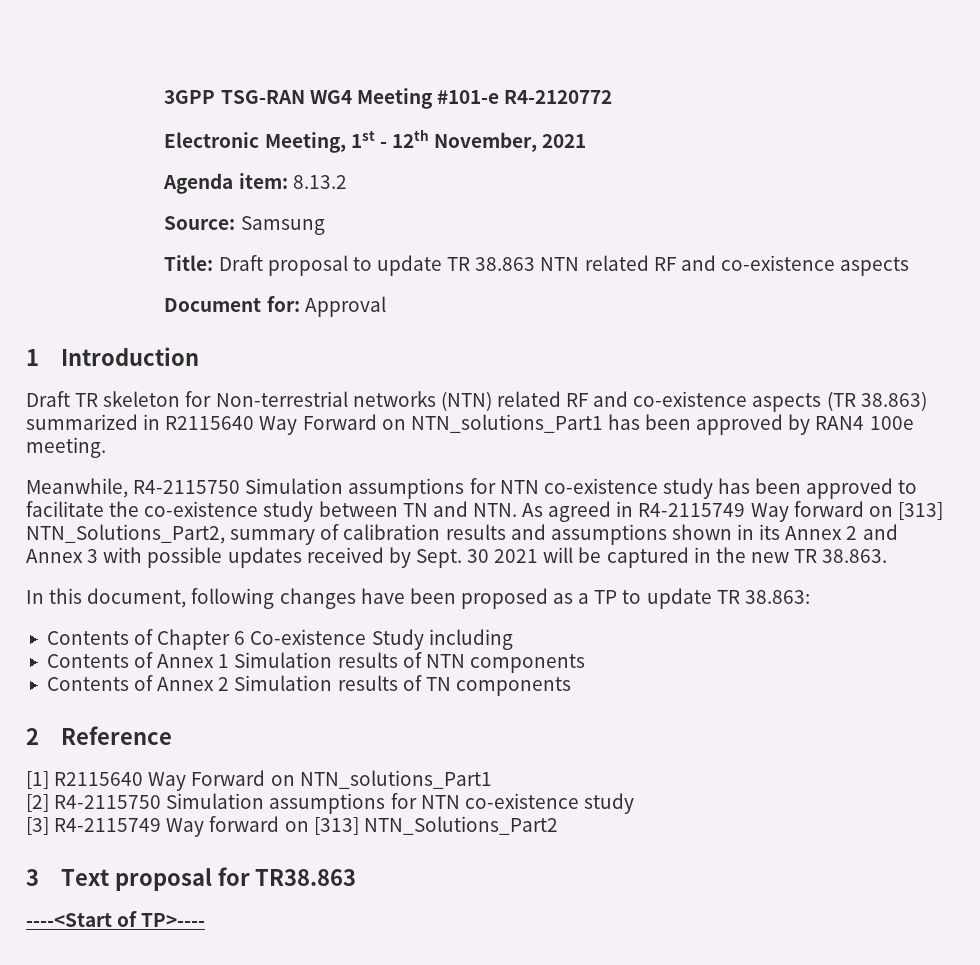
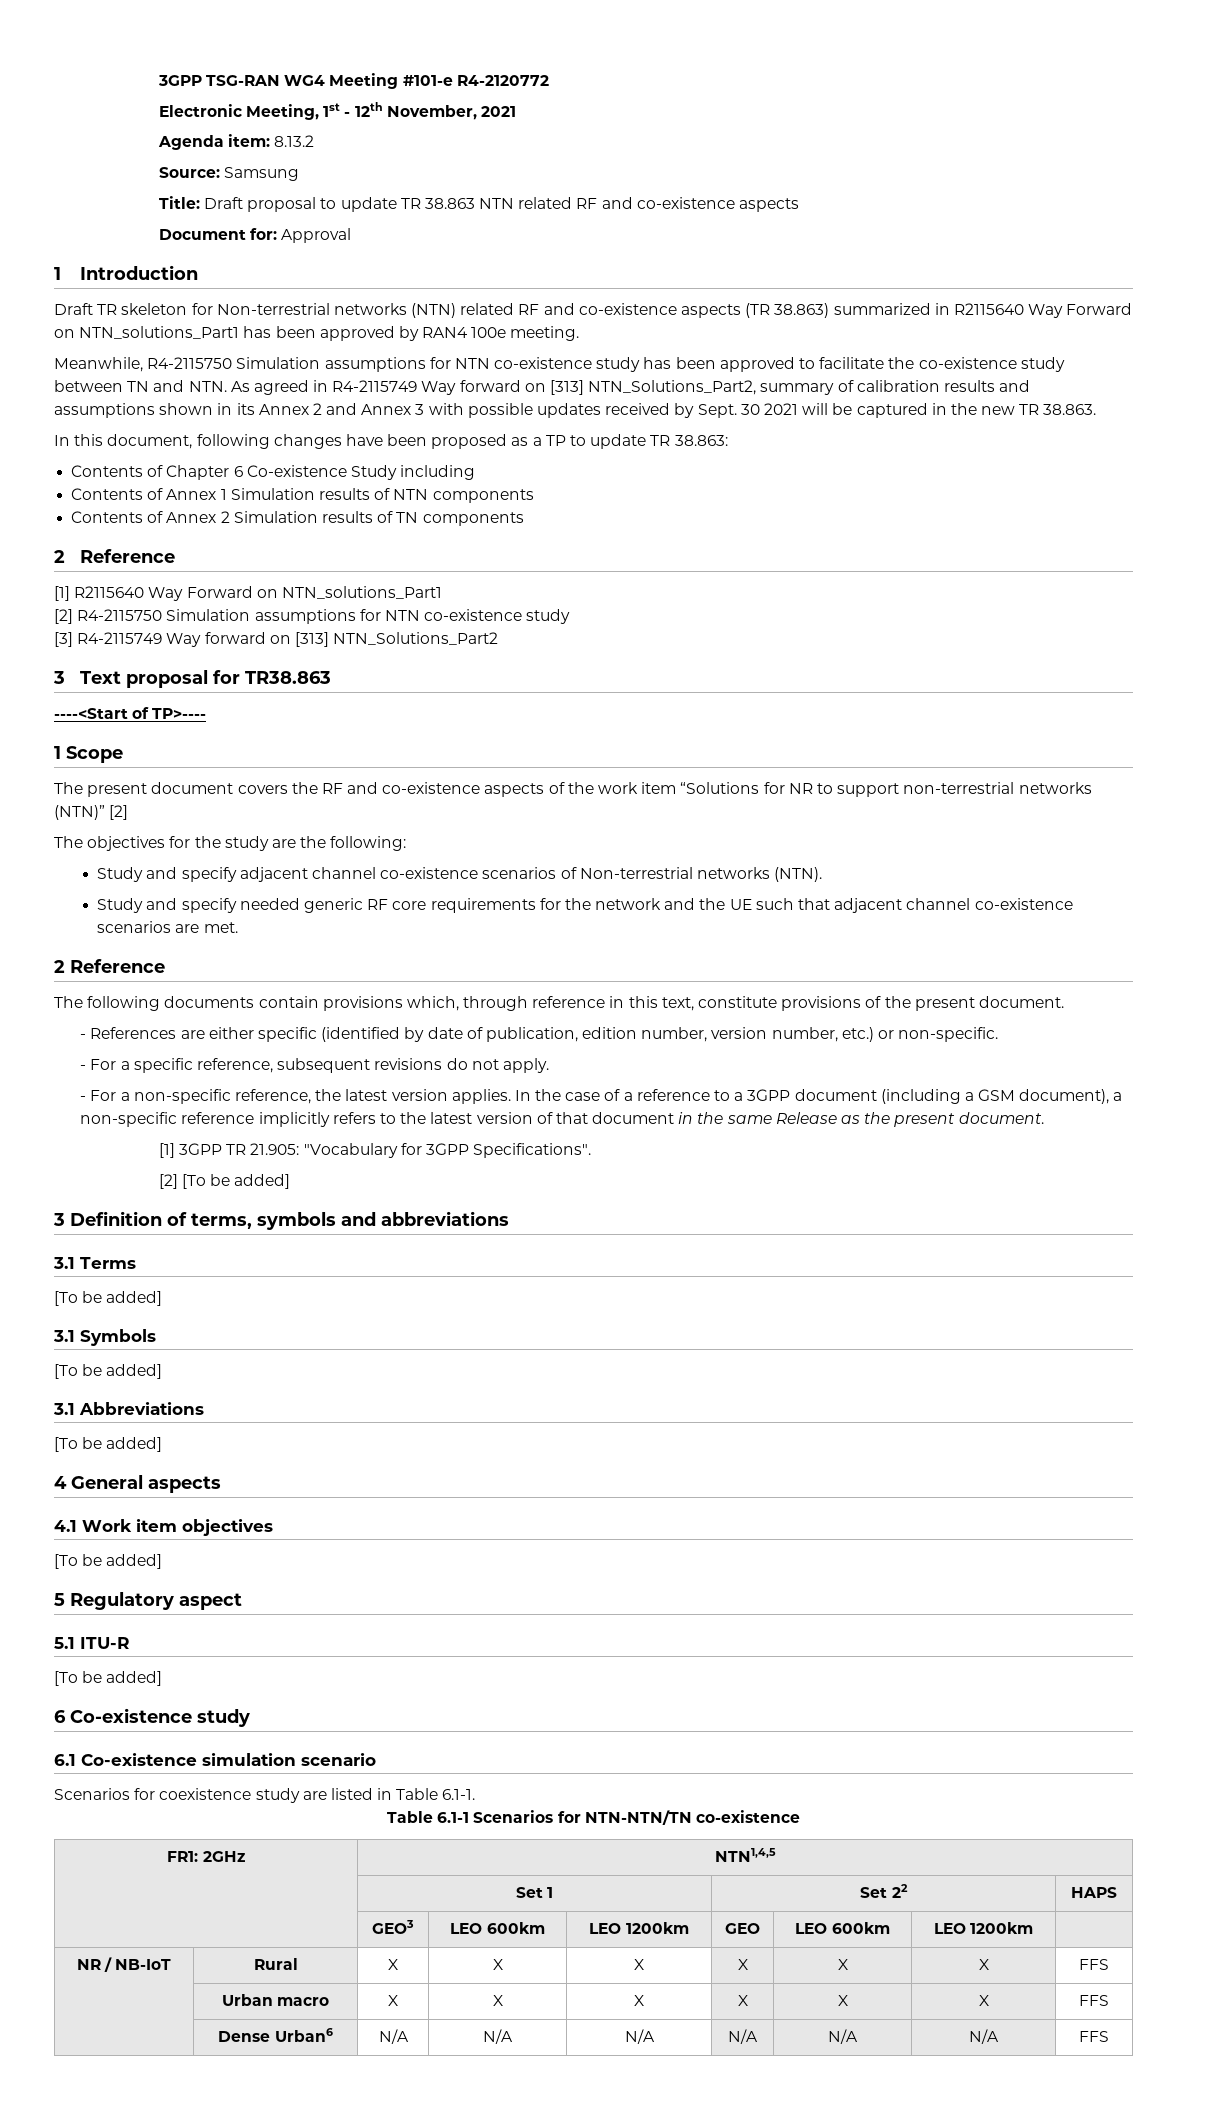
(206, 920) none -> [54,746,123,763] [54,782,1092,797] [54,805,129,820] [54,836,407,851] [97,867,823,882] [97,898,1073,913] [97,921,238,933] [54,959,165,973] [54,996,1064,1011] [80,1027,999,1042] [80,1058,549,1073] [80,1089,1123,1104] [80,1112,1044,1127] [158,1143,592,1158] [158,1174,291,1189] [53,1211,509,1230] [53,1257,136,1269] [54,1291,163,1306] [53,1329,156,1346] [54,1364,163,1379] [53,1402,204,1415] [54,1437,163,1452] [54,1475,221,1493] [54,1519,273,1536] [54,1554,163,1569] [54,1592,242,1610] [54,1637,130,1649] [54,1671,163,1686] [54,1708,250,1727] [54,1753,376,1766] [54,1788,476,1803] [387,1810,800,1825] [167,1851,245,1862] [714,1848,776,1862] [515,1887,554,1898] [860,1884,908,1898] [1071,1887,1117,1898] [372,1920,414,1934] [450,1922,545,1934] [589,1922,689,1934] [725,1923,760,1934] [795,1922,890,1934] [933,1922,1034,1934] [76,1957,172,1972] [253,1958,298,1970] [388,1959,398,1970] [492,1959,503,1970] [634,1959,644,1970] [737,1959,748,1970] [837,1959,848,1970] [978,1959,989,1970] [1079,1959,1109,1970] [221,1994,330,2006] [388,1995,398,2006] [492,1995,503,2006] [634,1995,644,2006] [737,1995,748,2006] [837,1995,848,2006] [978,1995,989,2006] [1079,1995,1109,2006] [218,2028,333,2042] [378,2029,409,2044] [483,2029,513,2044] [624,2029,655,2044] [728,2029,758,2044] [828,2029,858,2044] [969,2029,999,2044] [1079,2031,1109,2042] // 1 Scope // The present document covers the RF and co-existence aspects of the work item “Solutions for NR to support non-terrestrial networks (NTN)” [2] // The objectives for the study are the following: // Study and specify adjacent channel co-existence scenarios of Non-terrestrial networks (NTN). // Study and specify needed generic RF core requirements for the network and the UE such that adjacent channel co-existence scenarios are met. // 2 Reference // The following documents contain provisions which, through reference in this text, constitute provisions of the present document. // - References are either specific (identified by date of publication, edition number, version number, etc.) or non-specific. // - For a specific reference, subsequent revisions do not apply. // - For a non-specific reference, the latest version applies. In the case of a reference to a 3GPP document (including a GSM document), a non-specific reference implicitly refers to the latest version of that document in the same Release as the present document. // [1] 3GPP TR 21.905: "Vocabulary for 3GPP Specifications". // [2] [To be added] // 3 Definition of terms, symbols and abbreviations // 3.1 Terms // [To be added] // 3.1 Symbols // [To be added] // 3.1 Abbreviations // [To be added] // 4 General aspects // 4.1 Work item objectives // [To be added] // 5 Regulatory aspect // 5.1 ITU-R // [To be added] // 6 Co-existence study // 6.1 Co-existence simulation scenario // Scenarios for coexistence study are listed in Table 6.1-1. // Table 6.1-1 Scenarios for NTN-NTN/TN co-existence // FR1: 2GHz | NTN1,4,5 // | Set 1 | Set 22 | HAPS // | GEO3 | LEO 600km | LEO 1200km | GEO | LEO 600km | LEO 1200km | // NR / NB-IoT | Rural | X | X | X | X | X | X | FFS // | Urban macro | X | X | X | X | X | X | FFS // | Dense Urban6 | N/A | N/A | N/A | N/A | N/A | N/A | FFS

